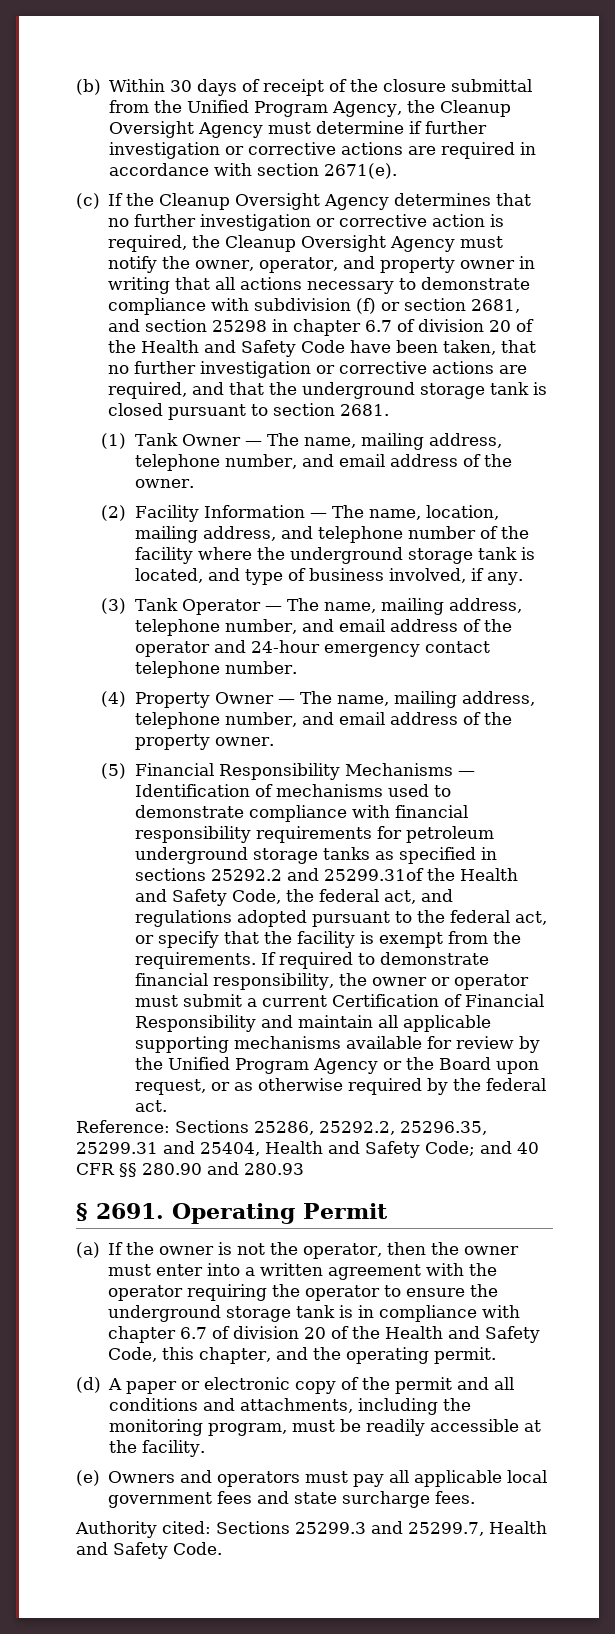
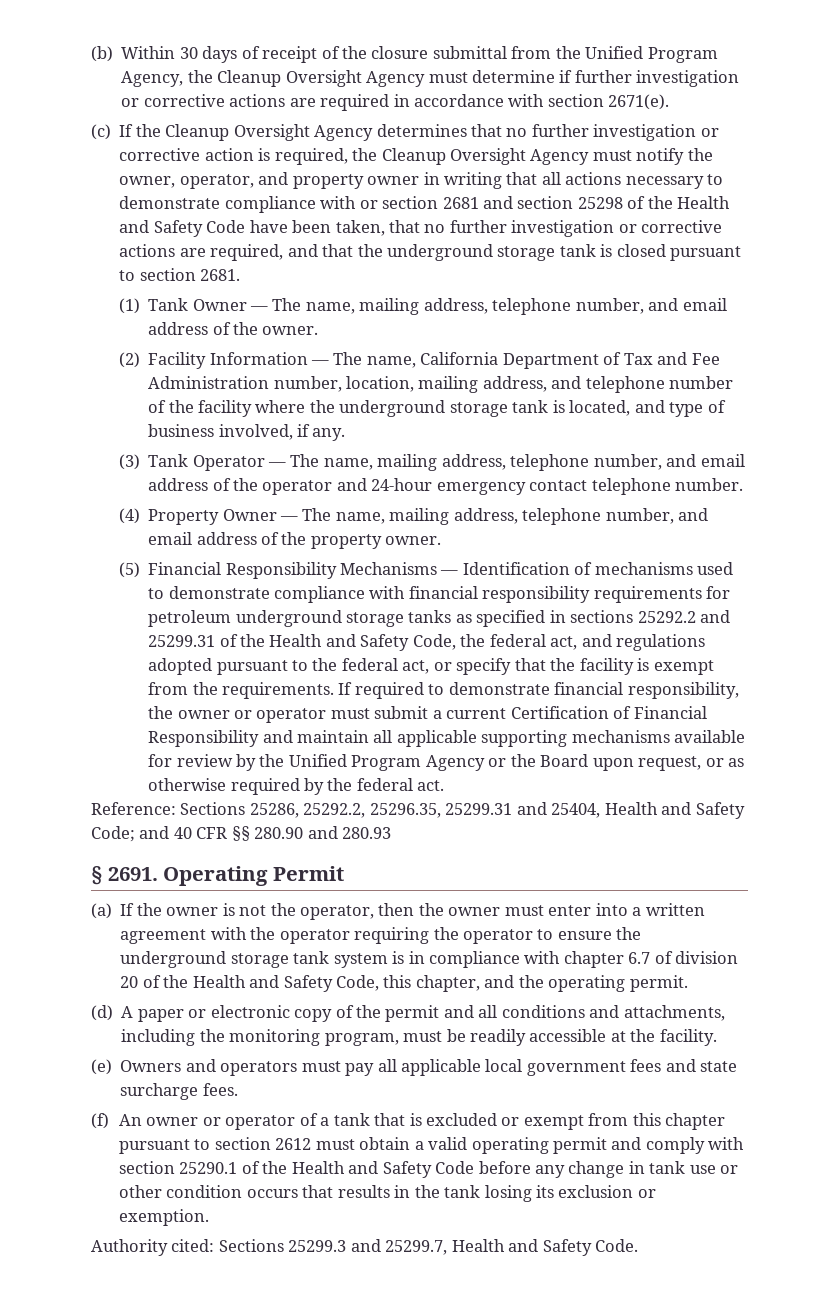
[254,298,377,314] subdivision (f) -> (357, 202) none
[471,299,521,313] 2681, -> [442,197,479,209] 2681
[272,319,512,336] in chapter 6.7 of division 20 -> (623, 203) none
(421, 514) none -> [420,352,720,369] [148,376,342,392] California Department of Tax and Fee Administration number,
[323,868,424,881] 25299.31of -> [148,634,238,647] 25299.31 of
(336, 1311) none -> [333,953,388,968] system
(476, 1497) none -> [91,1113,726,1130] [118,1137,745,1154] [118,1161,739,1178] [118,1185,656,1202] [118,1209,209,1226] // (f) An owner or operator of a tank that is excluded or exempt from this chapter pursuant to section 2612 must obtain a valid operating permit and comply with section 25290.1 of the Health and Safety Code before any change in tank use or other condition occurs that results in the tank losing its exclusion or exemption.

